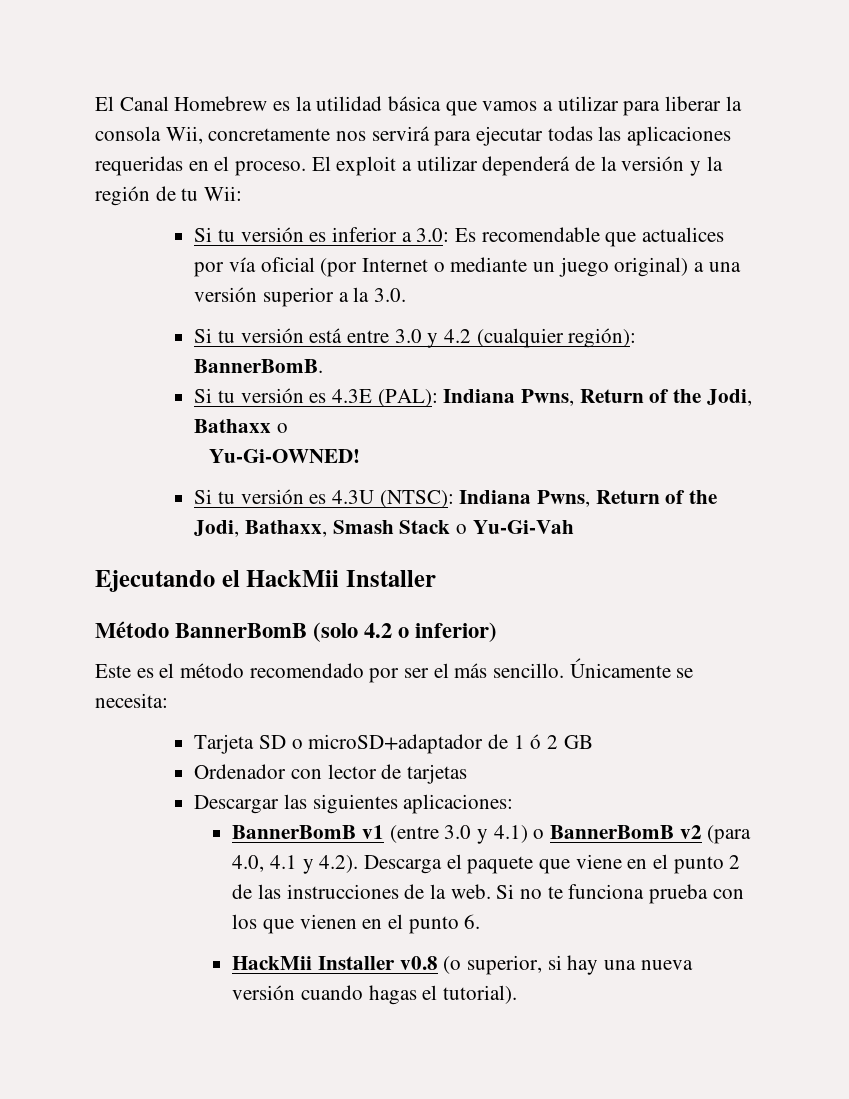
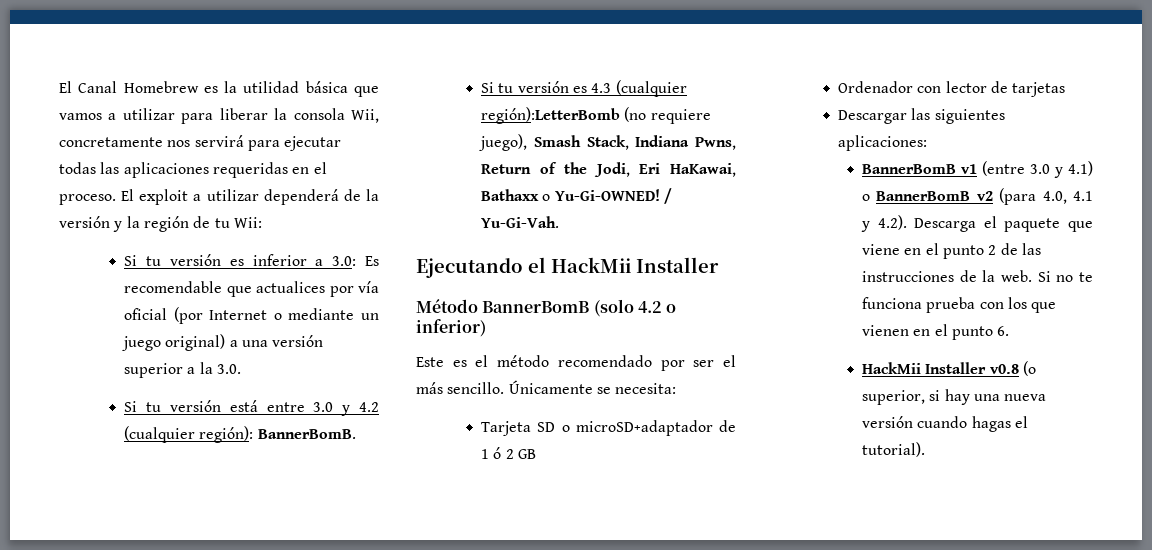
[331,389,752,407] 4.3E (PAL): Indiana Pwns, Return of the Jodi, -> [591,80,687,97] [481,107,711,124] [479,134,736,151] [481,162,736,177] 4.3 (cualquier región):LetterBomb (no requiere juego), Smash Stack, Indiana Pwns, Return of the Jodi, Eri HaKawai,
(288, 428) // -> (551, 197) none
[194,489,717,508] [194,520,574,537] // Si tu versión es 4.3U (NTSC): Indiana Pwns, Return of the Jodi, Bathaxx, Smash Stack o Yu-Gi-Vah -> [664,188,673,204] [481,216,560,228] / Yu-Gi-Vah.

